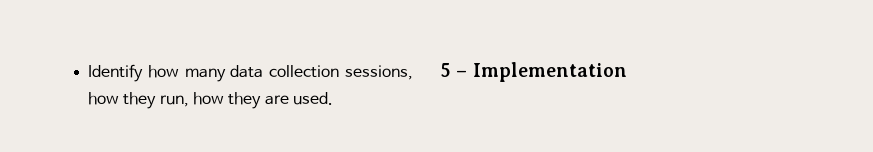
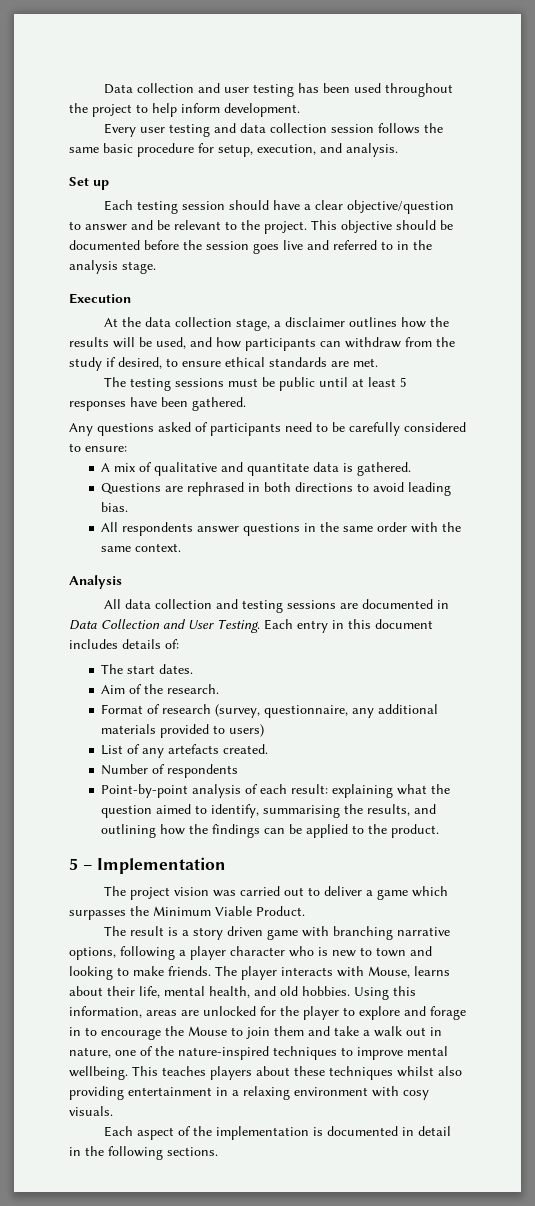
[87,64,413,82] [87,92,333,109] [440,62,627,82] Identify how many data collection sessions, how they run, how they are used. // 5 – Implementation -> [103,83,453,97] [69,103,300,117] [103,123,443,137] [69,143,398,157] [69,177,109,190] [103,200,454,214] [69,220,453,234] [69,240,432,254] [69,260,156,274] [69,293,131,304] [103,317,449,331] [69,337,455,351] [69,357,378,371] [103,377,407,391] [69,397,246,411] [69,422,466,436] [69,443,127,452] [101,462,412,476] [101,482,452,496] [101,502,129,512] [101,522,462,536] [101,543,182,552] [69,575,122,589] [103,599,449,613] [69,619,433,633] [69,639,179,649] [101,664,194,674] [101,684,220,694] [101,704,439,718] [101,724,265,738] [101,744,269,758] [101,764,239,778] [101,784,451,798] [101,804,437,818] [101,824,440,838] [69,857,227,874] [103,886,448,900] [69,906,305,920] [103,926,450,940] [69,946,432,960] [69,966,450,980] [69,986,416,1000] [69,1006,466,1020] [69,1026,442,1040] [69,1046,448,1060] [69,1066,462,1080] [69,1086,429,1100] [69,1106,113,1116] [103,1126,451,1140] [69,1146,218,1160] Data collection and user testing has been used throughout the project to help inform development. // Every user testing and data collection session follows the same basic procedure for setup, execution, and analysis. // Set up // Each testing session should have a clear objective/question to answer and be relevant to the project. This objective should be documented before the session goes live and referred to in the analysis stage. // Execution // At the data collection stage, a disclaimer outlines how the results will be used, and how participants can withdraw from the study if desired, to ensure ethical standards are met. // The testing sessions must be public until at least 5 responses have been gathered. // Any questions asked of participants need to be carefully considered to ensure: // A mix of qualitative and quantitate data is gathered. // Questions are rephrased in both directions to avoid leading bias. // All respondents answer questions in the same order with the same context. // Analysis // All data collection and testing sessions are documented in Data Collection and User Testing. Each entry in this document includes details of: // The start dates. // Aim of the research. // Format of research (survey, questionnaire, any additional materials provided to users) // List of any artefacts created. // Number of respondents // Point-by-point analysis of each result: explaining what the question aimed to identify, summarising the results, and outlining how the findings can be applied to the product. // 5 – Implementation // The project vision was carried out to deliver a game which surpasses the Minimum Viable Product. // The result is a story driven game with branching narrative options, following a player character who is new to town and looking to make friends. The player interacts with Mouse, learns about their life, mental health, and old hobbies. Using this information, areas are unlocked for the player to explore and forage in to encourage the Mouse to join them and take a walk out in nature, one of the nature-inspired techniques to improve mental wellbeing. This teaches players about these techniques whilst also providing entertainment in a relaxing environment with cosy visuals. // Each aspect of the implementation is documented in detail in the following sections.

